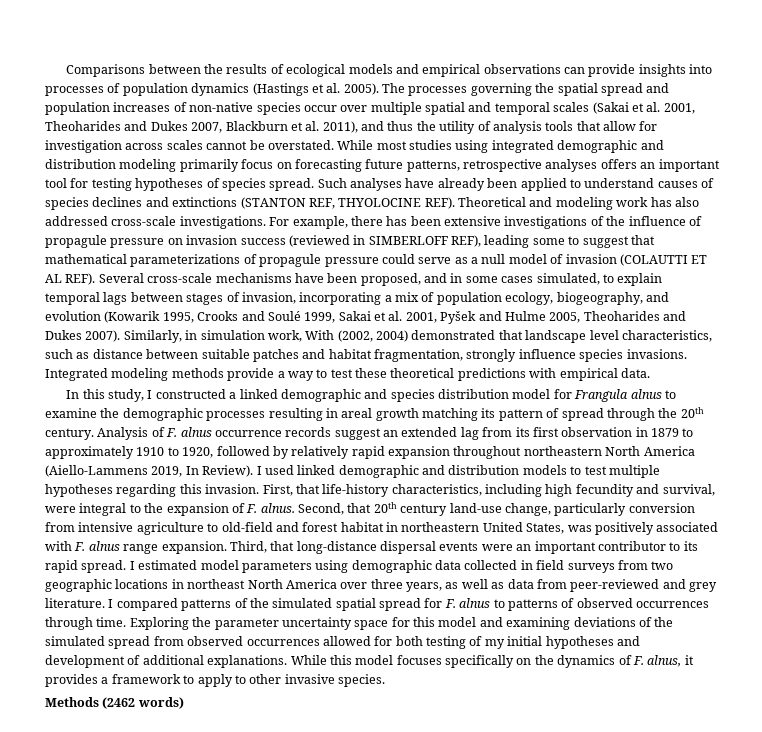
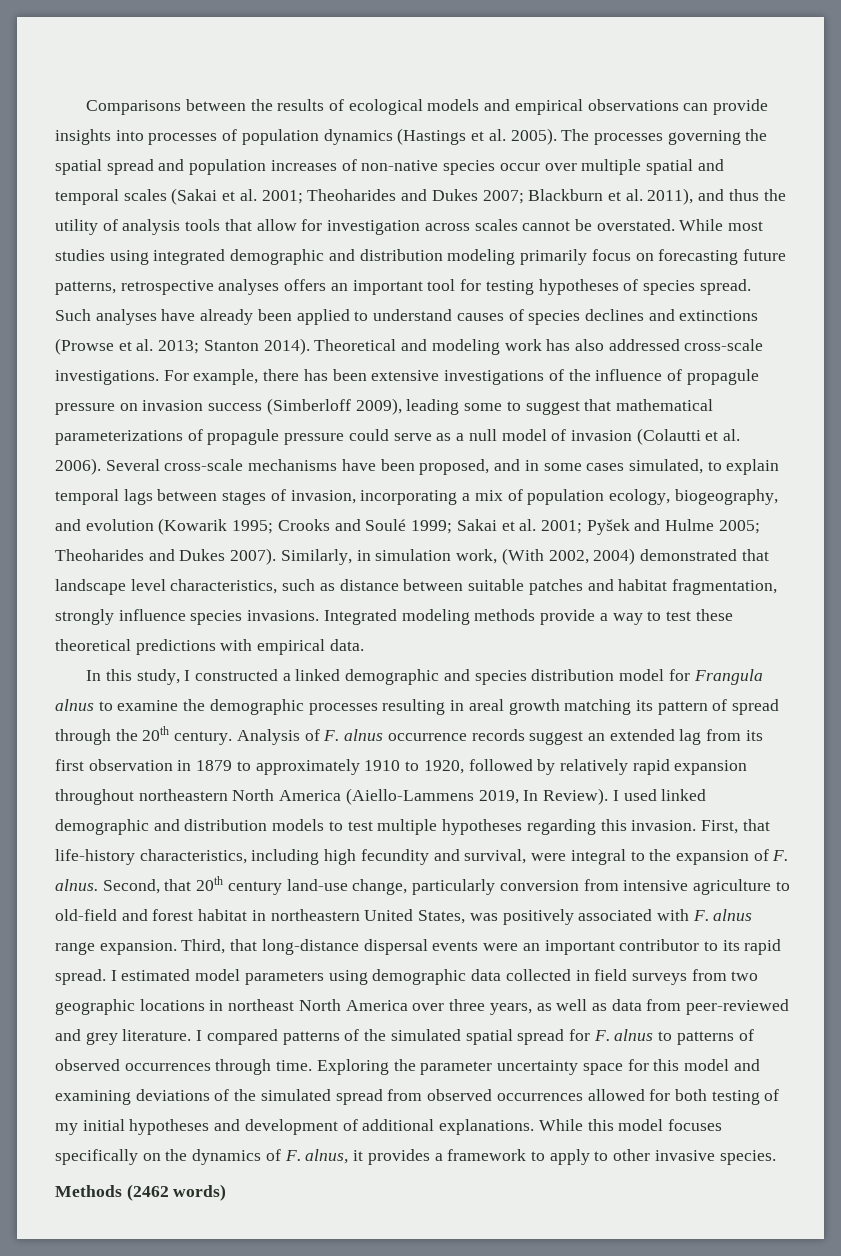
[663,103,695,114] [45,121,223,133] 2001, Theoharides and Dukes 2007, -> [261,189,524,204] 2001; Theoharides and Dukes 2007;
[240,197,455,209] (STANTON REF, THYOLOCINE REF). -> [55,338,310,355] (Prowse et al. 2013; Stanton 2014).
[288,235,481,247] (reviewed in SIMBERLOFF REF), -> [266,398,402,415] (Simberloff 2009),
[619,254,708,266] [45,273,96,285] (COLAUTTI ET AL REF). -> [636,428,741,445] [55,458,101,475] (Colautti et al. 2006).
[162,312,194,323] 1995, -> [232,520,274,534] 1995;
[304,312,336,323] 1999, -> [411,520,453,534] 1999;
[405,312,437,323] 2001, -> [540,520,582,534] 2001;
[549,312,581,323] 2005, -> [718,520,760,534] 2005;
[305,330,373,342] With (2002, -> [501,548,589,565] (With 2002,

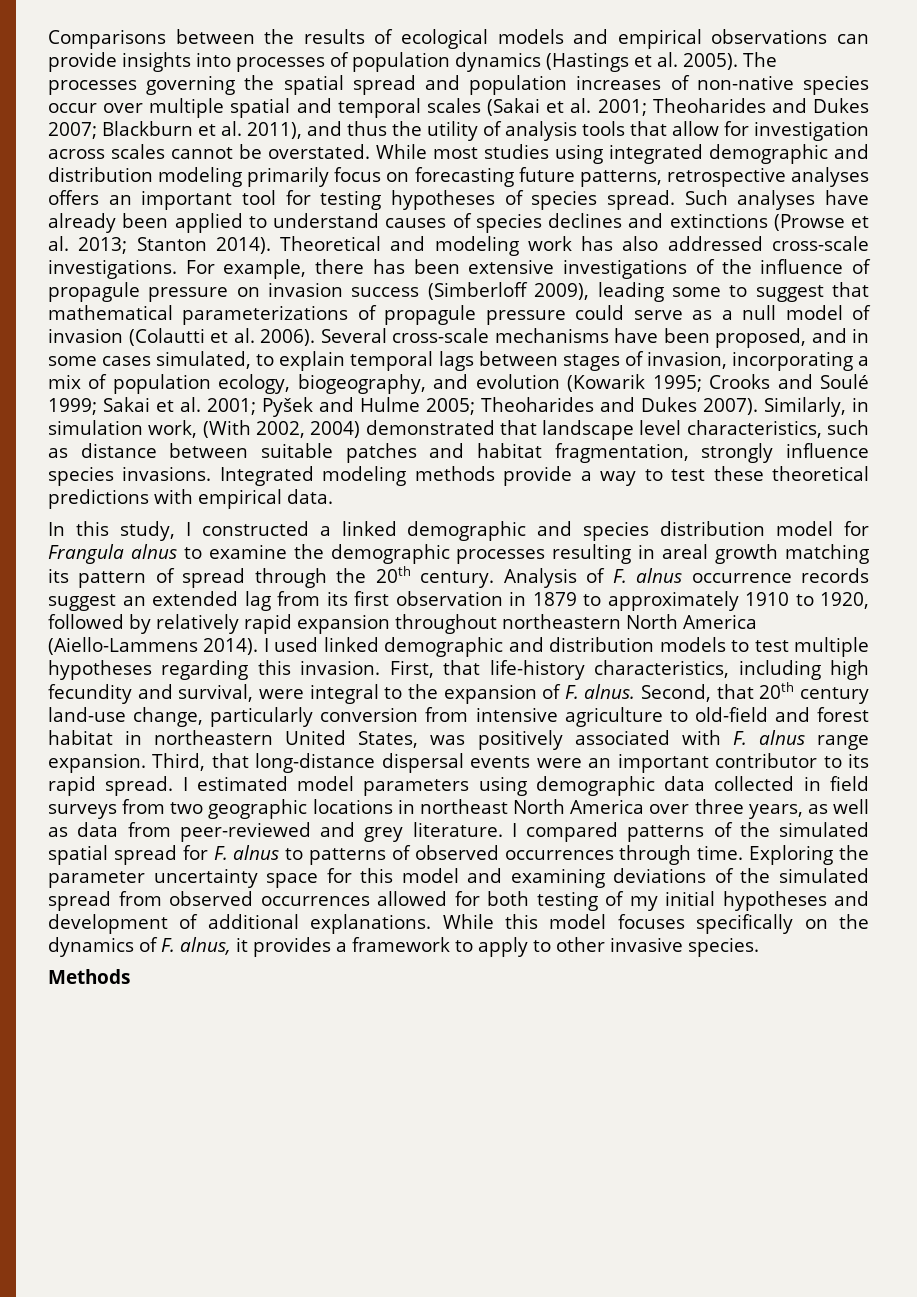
[478,788,609,805] 2019, In Review). -> [203,638,259,655] 2014).
[126,1184,227,1201] (2462 words) -> (130, 976) none

